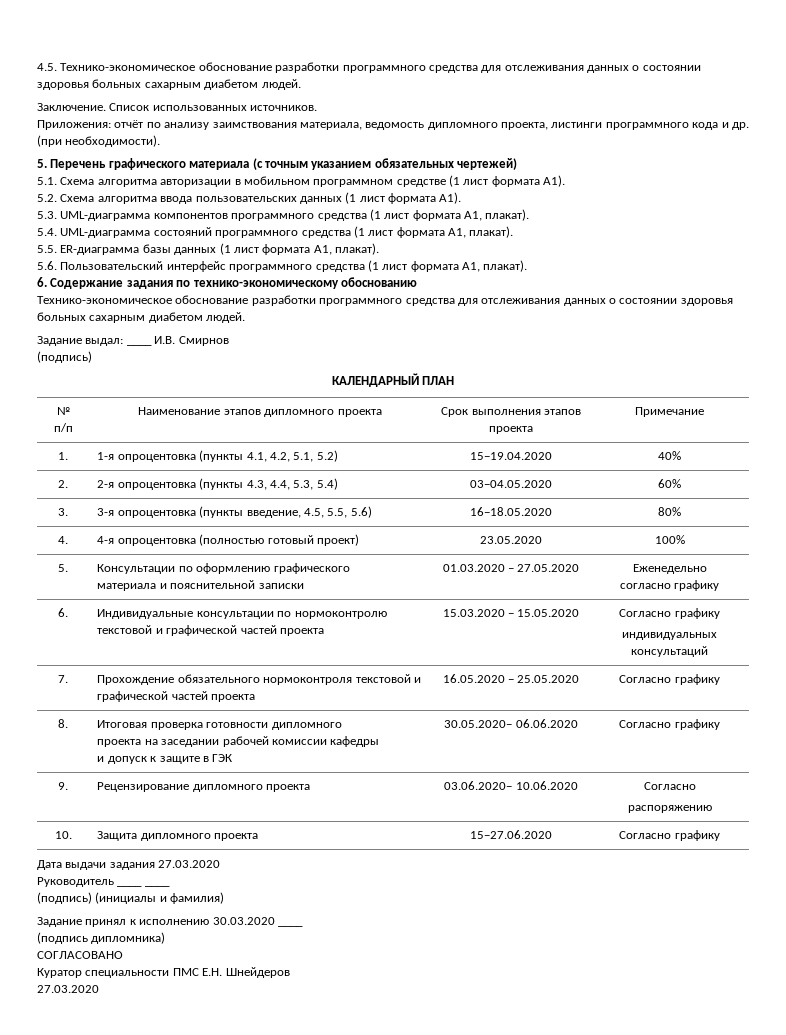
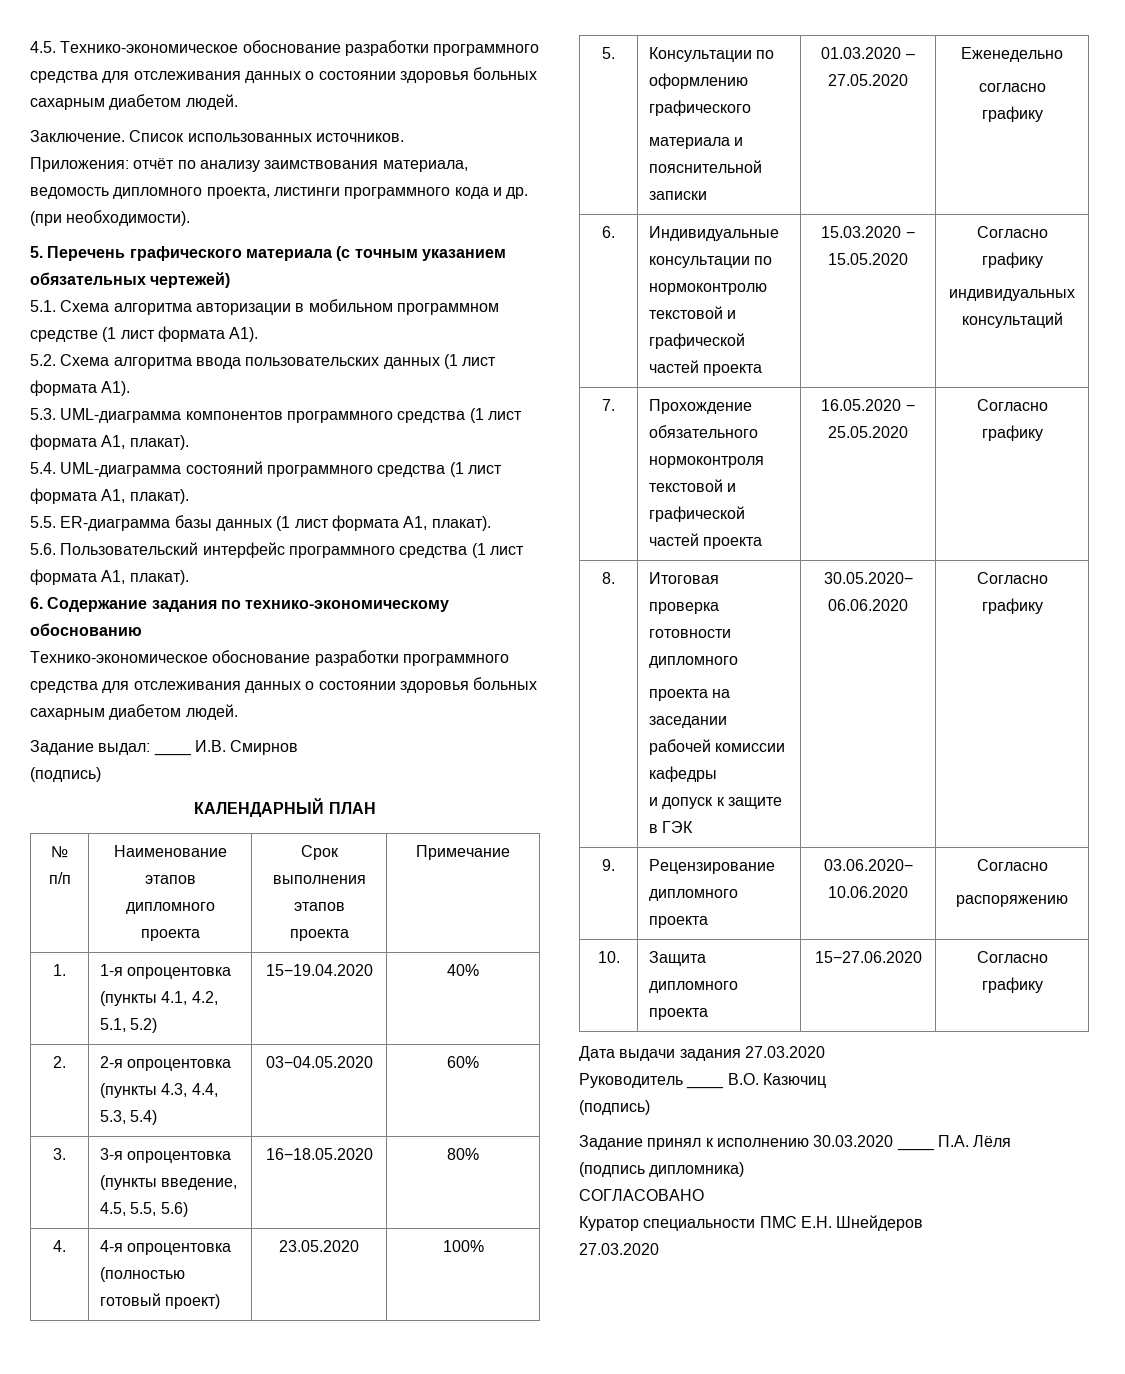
[144,885,170,887] [37,892,225,904] ____ // (подпись) (инициалы и фамилия) -> [727,1073,826,1088] [579,1100,650,1115] В.О. Казючиц // (подпись)
(303, 926) none -> [937,1135,1012,1147] П.А. Лёля

